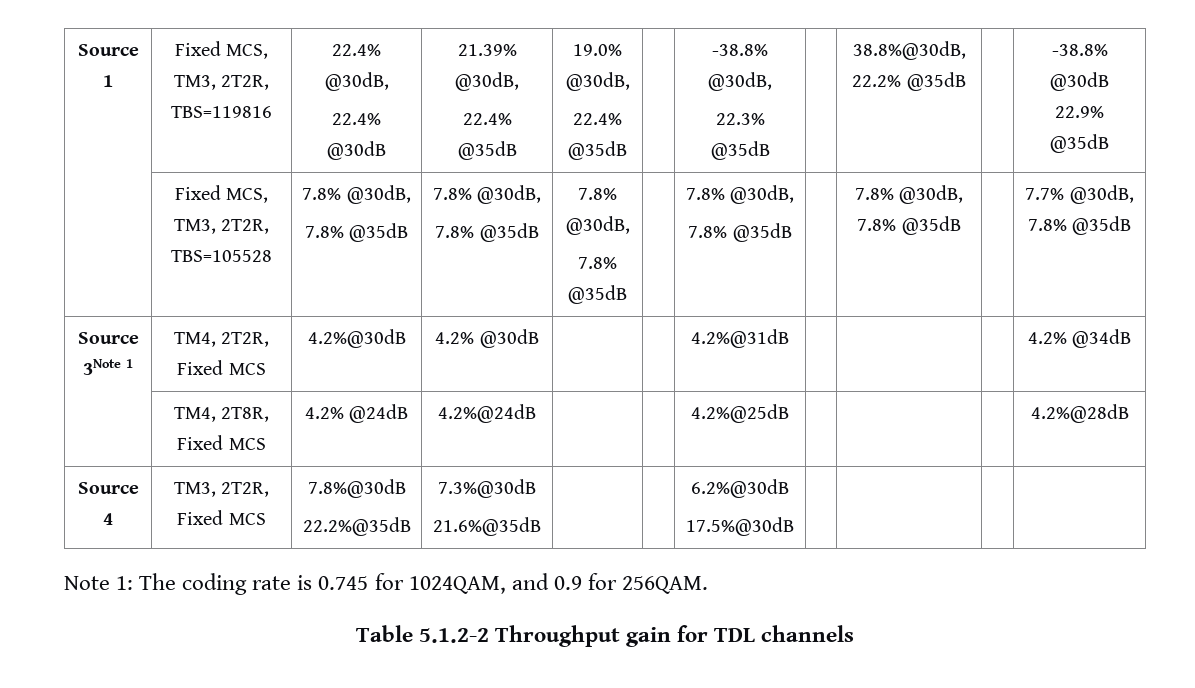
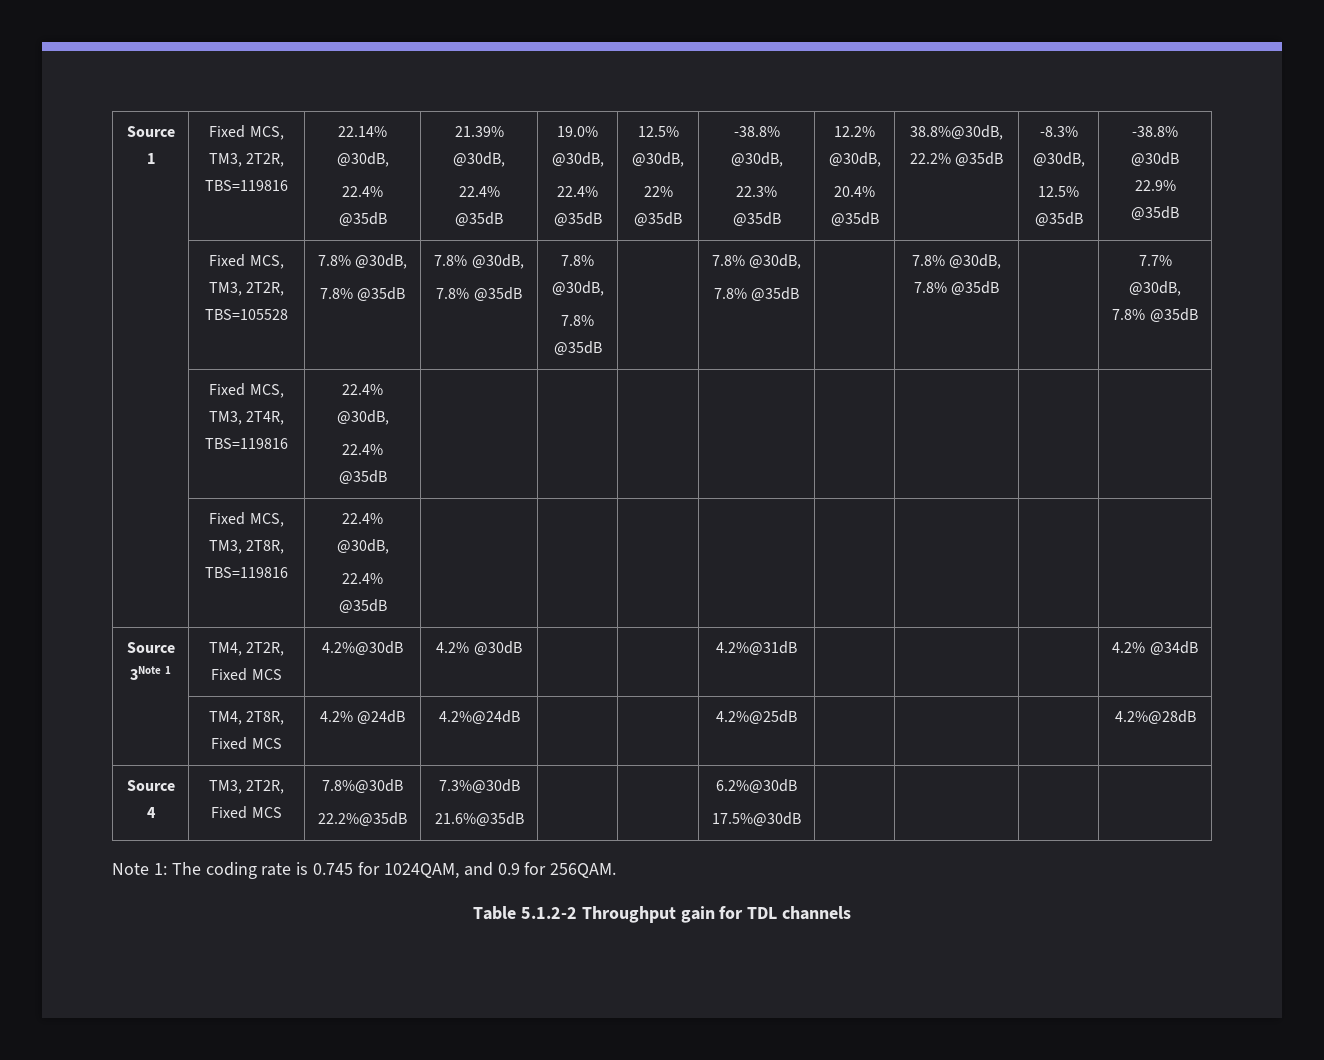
[332,44,382,56] [324,72,389,91] [332,113,382,125] [327,141,386,160] 22.4% @30dB, // 22.4% @30dB -> [338,126,387,137] [336,152,389,167] [342,186,383,197] [338,212,387,227] 22.14% @30dB, // 22.4% @35dB
(627, 150) none -> [637,126,679,137] [632,152,684,167] [643,186,673,197] [634,212,682,227] 12.5% @30dB, // 22% @35dB
(770, 150) none -> [834,126,875,137] [828,152,881,167] [834,186,875,197] [830,212,879,227] 12.2% @30dB, // 20.4% @35dB
(966, 81) none -> [1039,126,1078,137] [1032,152,1085,167] [1038,186,1079,197] [1034,212,1083,227] -8.3% @30dB, // 12.5% @35dB
(1132, 225) none -> [209,383,284,398] [208,411,285,425] [205,438,288,449] [342,384,383,395] [336,410,389,425] [342,444,383,455] [338,470,387,485] [209,512,284,527] [208,540,285,554] [205,567,288,578] [342,513,383,524] [336,539,389,554] [342,573,383,584] [338,599,387,614] // | Fixed MCS, TM3, 2T4R, TBS=119816 | 22.4% @30dB, // 22.4% @35dB | | | | | | | | // | Fixed MCS, TM3, 2T8R, TBS=119816 | 22.4% @30dB, // 22.4% @35dB | | | | | | | |

